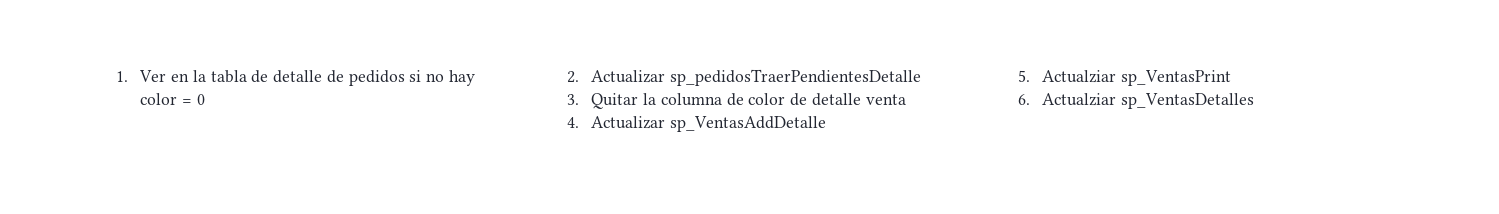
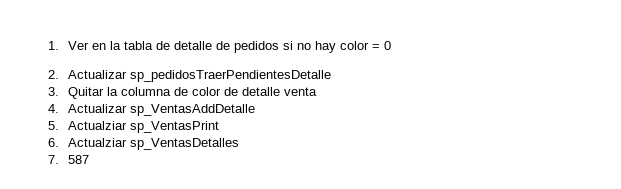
(1255, 101) none -> [47,155,89,164] // 7. 587

